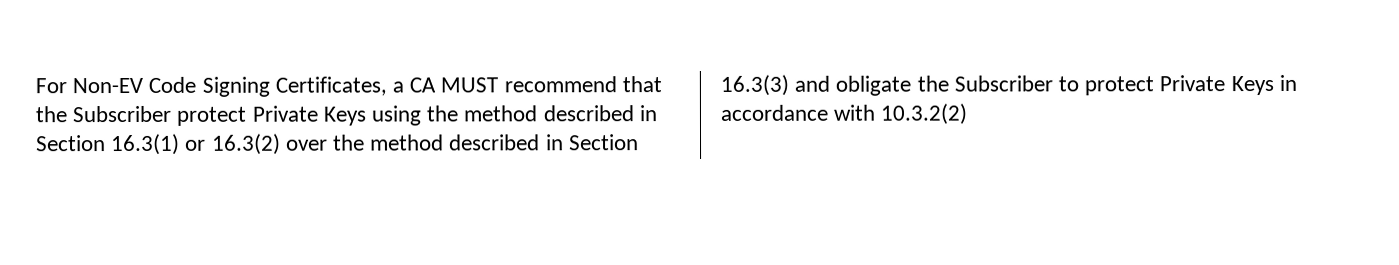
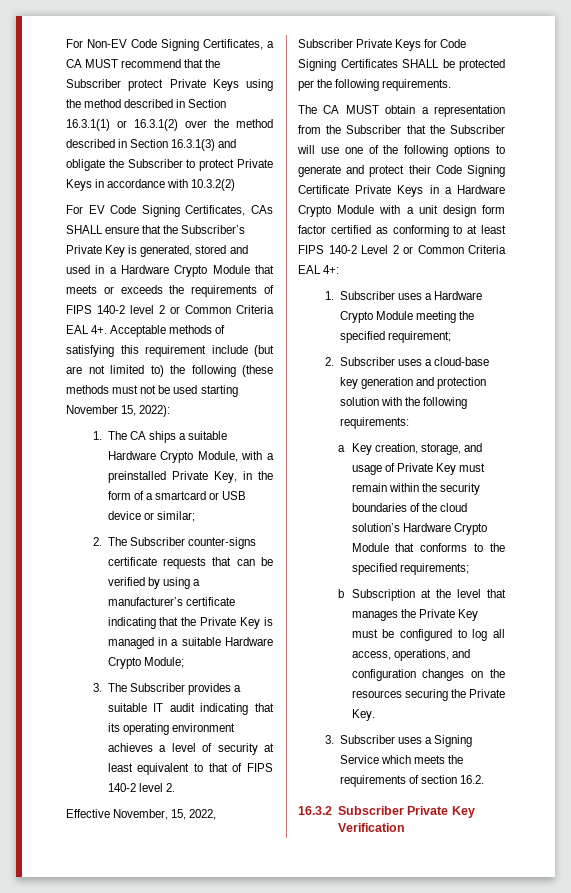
[111,133,281,156] 16.3(1) or 16.3(2) -> [66,119,178,131] 16.3.1(1) or 16.3.1(2)
[720,74,789,96] 16.3(3) -> [171,139,216,151] 16.3.1(3)
(968, 114) none -> [66,205,273,217] [66,225,246,234] [66,245,248,257] [66,265,274,277] [66,285,274,297] [66,305,274,314] [66,325,226,337] [66,345,274,357] [66,365,273,377] [66,385,238,397] [66,405,171,417] [92,431,227,443] [107,451,274,463] [107,471,273,483] [107,491,247,500] [107,511,195,522] [92,537,256,549] [107,557,273,569] [107,577,200,589] [107,597,235,606] [107,617,274,629] [107,637,273,649] [107,657,184,669] [92,683,241,695] [107,703,274,715] [107,723,235,735] [107,743,274,755] [107,763,273,775] [107,783,175,792] [66,809,217,820] [298,39,467,51] [298,59,505,71] [298,79,452,91] [298,105,505,117] [298,125,505,134] [297,145,505,157] [298,165,505,177] [298,185,505,197] [298,205,505,217] [298,225,506,237] [298,245,506,254] [298,265,340,274] [324,291,482,300] [339,311,474,323] [339,331,451,343] [324,357,489,366] [339,377,486,389] [339,397,467,409] [339,417,409,429] [338,443,482,455] [351,463,485,475] [351,483,480,495] [351,503,467,512] [351,523,487,535] [351,543,505,552] [351,563,469,575] [338,589,506,601] [351,609,478,621] [351,629,505,641] [351,649,470,661] [351,669,505,681] [351,689,505,701] [351,709,375,721] [324,735,472,747] [339,755,463,764] [339,775,484,787] [298,806,475,818] [337,823,405,832] // For EV Code Signing Certificates, CAs SHALL ensure that the Subscriber’s Private Key is generated, stored and used in a Hardware Crypto Module that meets or exceeds the requirements of FIPS 140-2 level 2 or Common Criteria EAL 4+. Acceptable methods of satisfying this requirement include (but are not limited to) the following (these methods must not be used starting November 15, 2022): // 1. The CA ships a suitable Hardware Crypto Module, with a preinstalled Private Key, in the form of a smartcard or USB device or similar; // 2. The Subscriber counter-signs certificate requests that can be verified by using a manufacturer’s certificate indicating that the Private Key is managed in a suitable Hardware Crypto Module; // 3. The Subscriber provides a suitable IT audit indicating that its operating environment achieves a level of security at least equivalent to that of FIPS 140-2 level 2. // Effective November, 15, 2022, Subscriber Private Keys for Code Signing Certificates SHALL be protected per the following requirements. // The CA MUST obtain a representation from the Subscriber that the Subscriber will use one of the following options to generate and protect their Code Signing Certificate Private Keys in a Hardware Crypto Module with a unit design form factor certified as conforming to at least FIPS 140-2 Level 2 or Common Criteria EAL 4+: // 1. Subscriber uses a Hardware Crypto Module meeting the specified requirement; // 2. Subscriber uses a cloud-base key generation and protection solution with the following requirements: // a Key creation, storage, and usage of Private Key must remain within the security boundaries of the cloud solution’s Hardware Crypto Module that conforms to the specified requirements; // b Subscription at the level that manages the Private Key must be configured to log all access, operations, and configuration changes on the resources securing the Private Key. // 3. Subscriber uses a Signing Service which meets the requirements of section 16.2. // 16.3.2 Subscriber Private Key Verification

